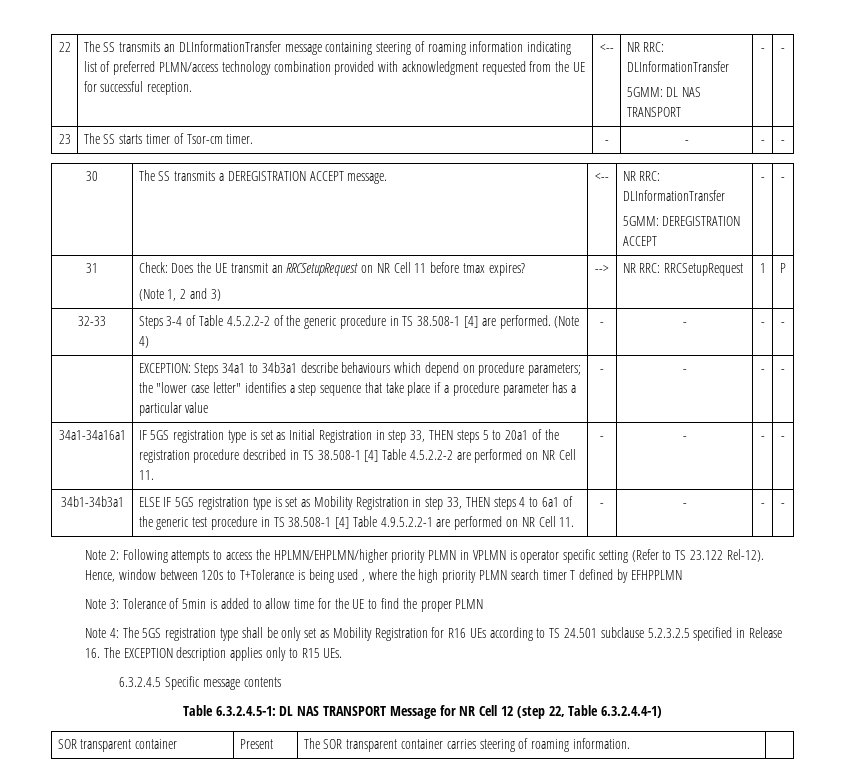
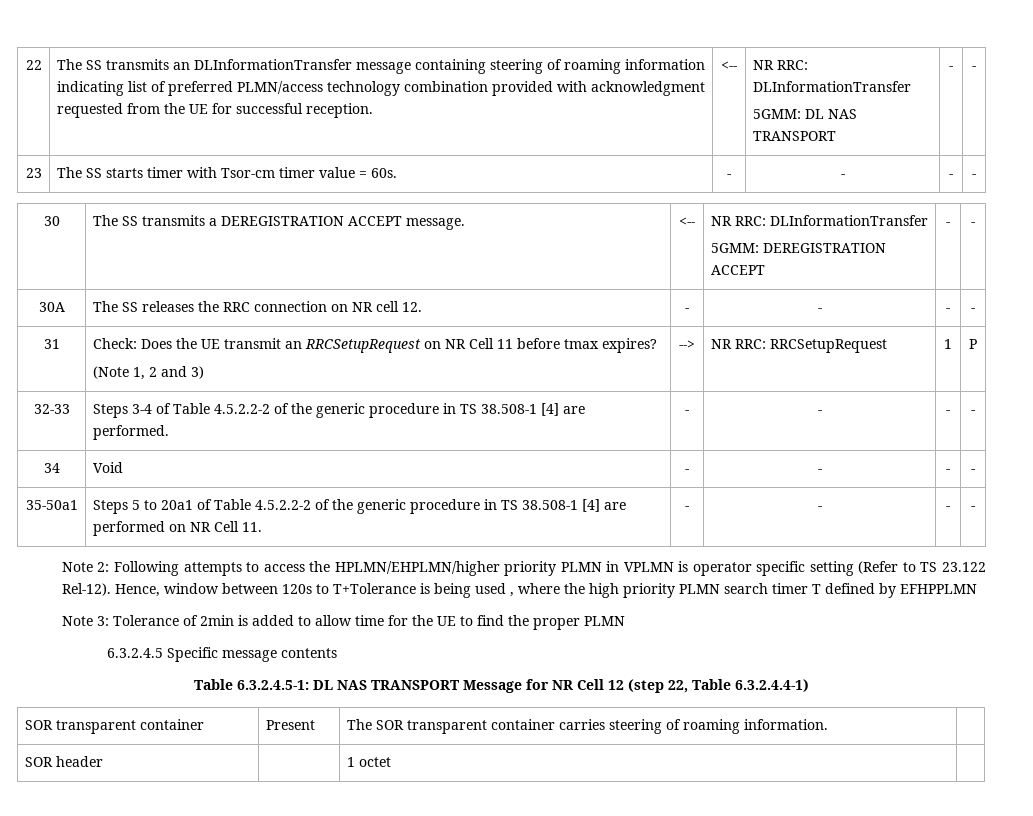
[173,133,254,144] of Tsor-cm timer. -> [186,167,397,178] with Tsor-cm timer value = 60s.
(785, 179) none -> [38,302,65,312] [92,301,422,312] [685,308,689,312] [817,308,822,312] [946,308,950,312] [971,308,975,312] // 30A | The SS releases the RRC connection on NR cell 12. | - | - | - | -
[554,316,580,328] [138,336,149,348] [600,322,604,326] [682,322,687,326] [760,322,765,326] [781,322,785,326] [138,362,582,376] [138,382,577,396] [138,402,209,416] [600,369,604,373] [682,369,687,373] [760,369,765,373] [781,369,785,373] [58,430,126,440] [138,429,559,443] [138,449,576,463] [138,470,154,480] [600,436,604,440] [682,436,687,440] [760,436,765,440] [781,436,785,440] [60,496,124,507] [138,496,573,510] [138,516,433,530] (Note 4) | - | - | - | - // | EXCEPTION: Steps 34a1 to 34b3a1 describe behaviours which depend on procedure parameters; the "lower case letter" identifies a step sequence that take place if a procedure parameter has a particular value | - | - | - | - // 34a1-34a16a1 | IF 5GS registration type is set as Initial Registration in step 33, THEN steps 5 to 20a1 of the registration procedure described in TS 38.508-1 [4] Table 4.5.2.2-2 are performed on NR Cell 11. | - | - | - | - // 34b1-34b3a1 | ELSE IF 5GS registration type is set as Mobility Registration in step 33, THEN steps 4 to 6a1 of the generic test procedure in TS 38.508-1 [4] Table 4.9.5.2.2-1 -> [685,410,689,414] [817,410,822,414] [946,410,950,414] [971,410,975,414] [43,463,60,473] [92,462,123,473] [685,469,689,473] [817,469,822,473] [946,469,950,473] [971,469,975,473] [25,500,78,510] [92,499,600,514] | - | - | - | - // 34 | Void | - | - | - | - // 35-50a1 | Steps 5 to 20a1 of Table 4.5.2.2-2 of the generic procedure in TS 38.508-1 [4]
[182,599,207,609] 5min -> [199,615,234,626] 2min
[85,627,782,641] [85,647,343,661] // Note 4: The 5GS registration type shall be only set as Mobility Registration for R16 UEs according to TS 24.501 subclause 5.2.3.2.5 specified in Release 16. The EXCEPTION description applies only to R15 UEs. -> (625, 621) none
(630, 743) none -> [24,756,103,767] [346,757,391,767] // SOR header | | 1 octet |

